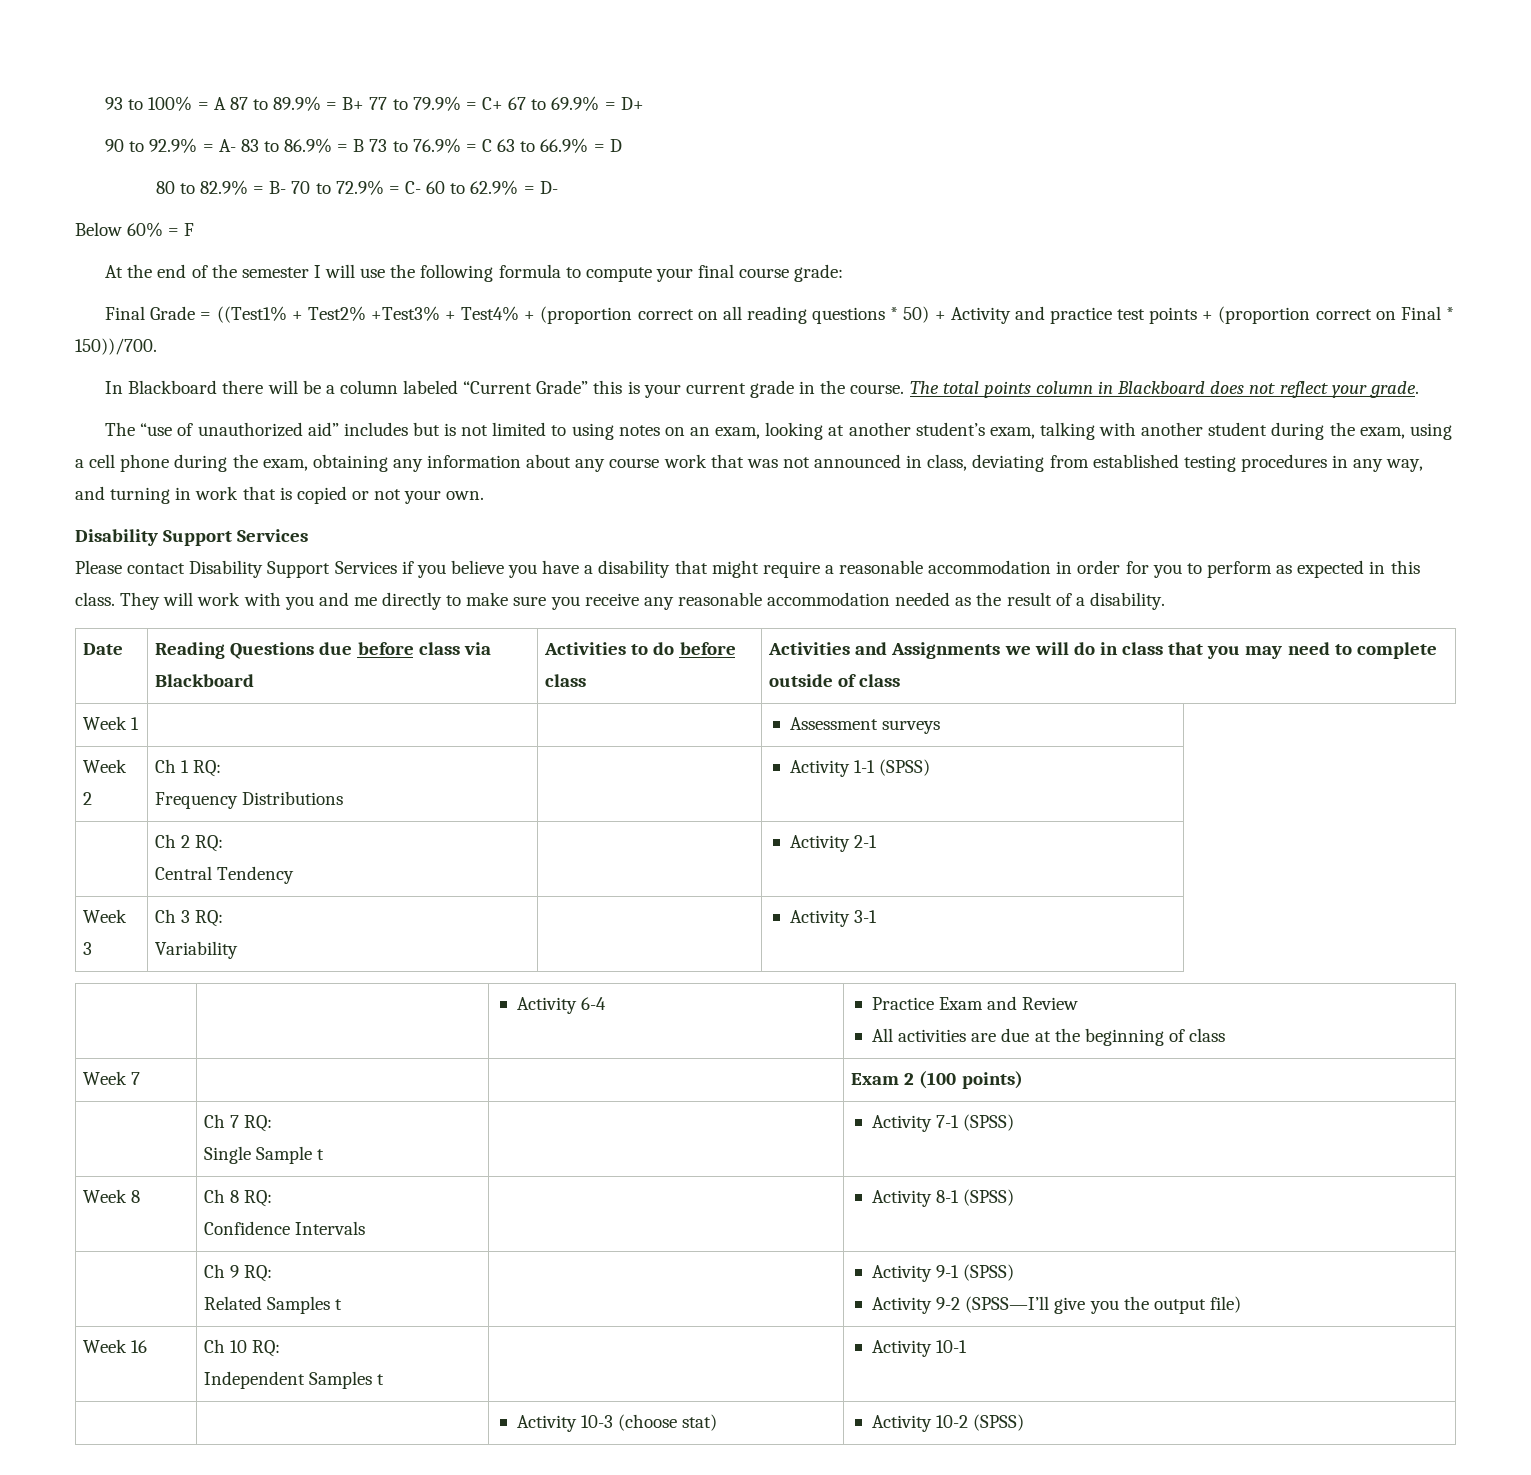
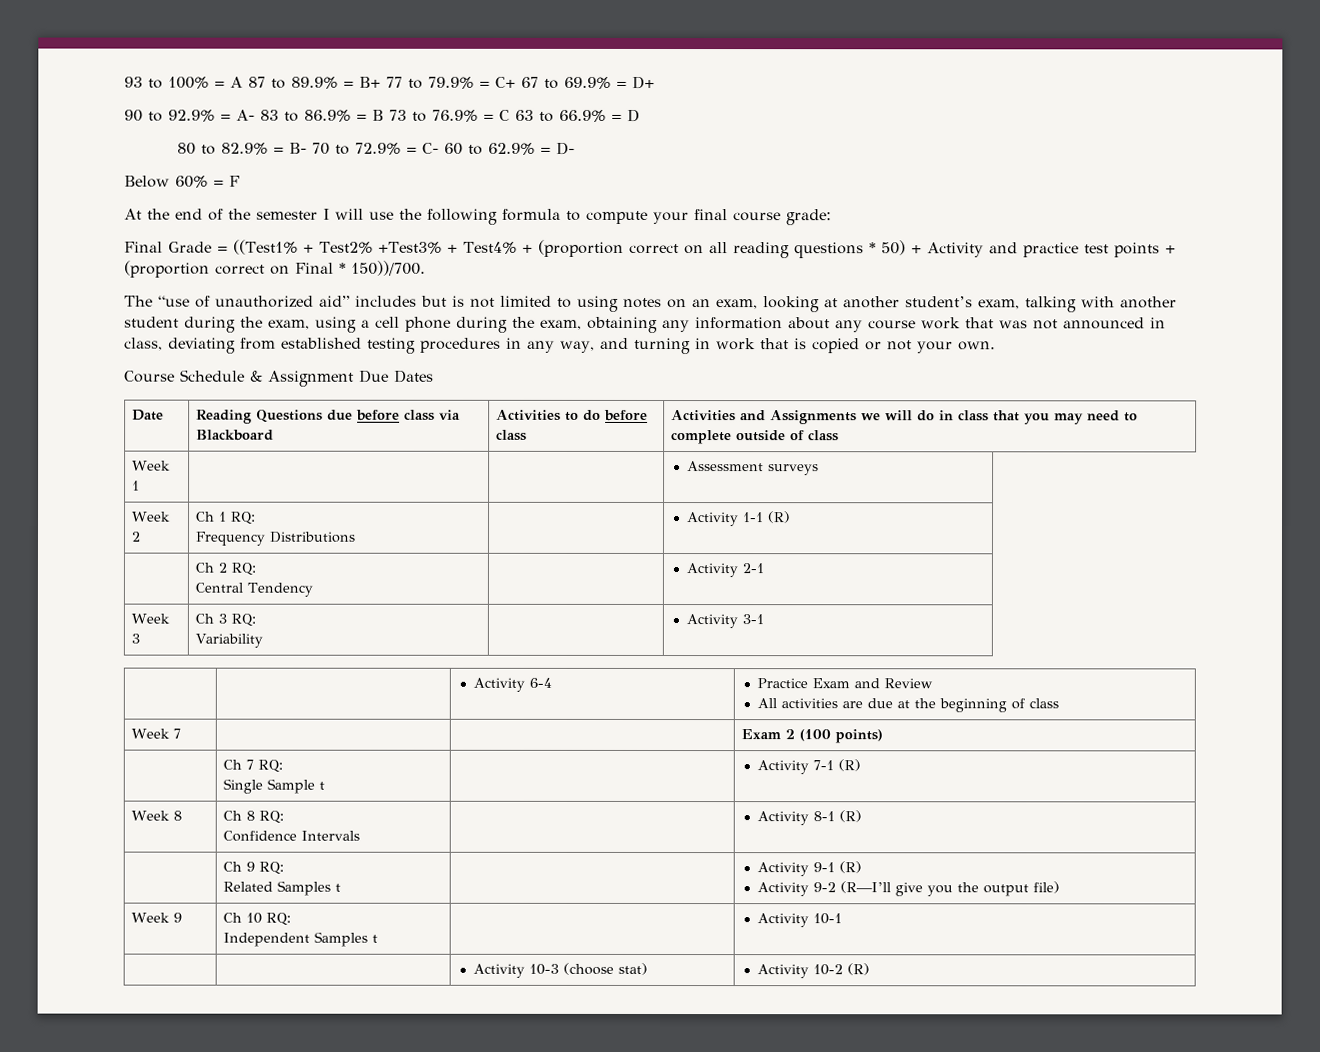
[105,380,1419,398] // In Blackboard there will be a column labeled “Current Grade” this is your current grade in the course. The total points column in Blackboard does not reflect your grade. -> (426, 268) none
[75,529,309,546] [75,560,1420,578] [75,592,1165,610] Disability Support Services // Please contact Disability Support Services if you believe you have a disability that might require a reasonable accommodation in order for you to perform as expected in this class. They will work with you and me directly to make sure you receive any reasonable accommodation needed as the result of a disability. -> [124,369,434,387] Course Schedule & Assignment Due Dates
[879,759,931,776] (SPSS) -> [768,511,792,524] (R)
[963,1114,1015,1131] (SPSS) -> [838,759,862,772] (R)
[963,1189,1015,1206] (SPSS) -> [839,810,863,823] (R)
[963,1264,1015,1281] (SPSS) -> [839,861,863,874] (R)
[965,1296,1050,1313] (SPSS—I’ll -> [840,881,892,894] (R—I’ll
[131,1340,148,1353] 16 -> [173,912,183,923] 9
[973,1414,1025,1431] (SPSS) -> [847,963,871,976] (R)

